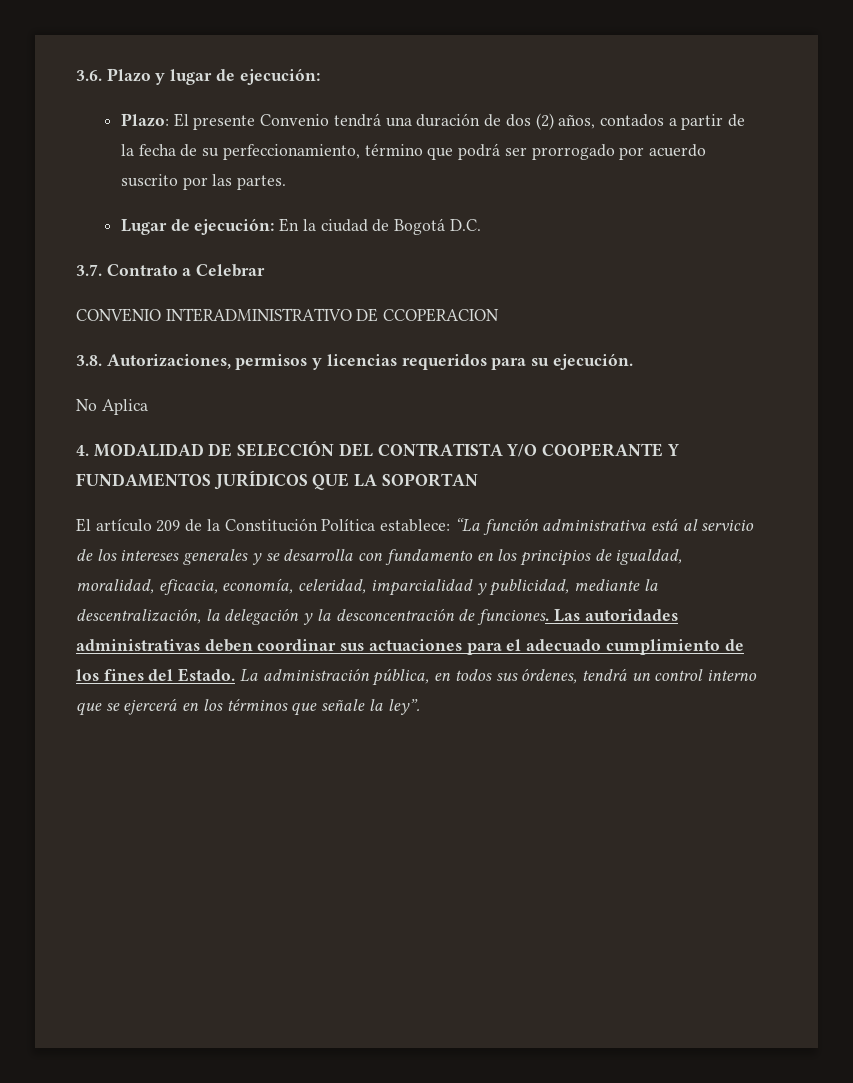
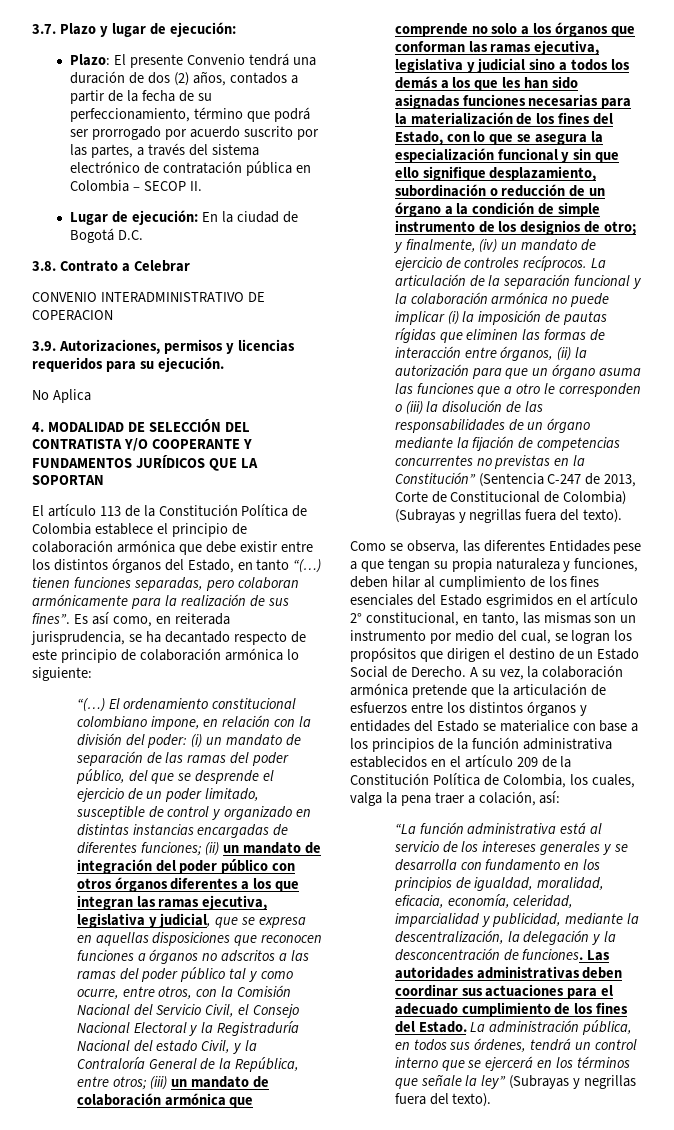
[76,70,102,81] 3.6. -> [32,24,56,34] 3.7.
[237,175,287,190] partes. -> [91,143,259,158] [70,161,311,176] [70,180,202,192] partes, a través del sistema electrónico de contratación pública en Colombia – SECOP II.
[76,264,102,276] 3.7. -> [32,261,56,271] 3.8.
[383,308,500,322] [76,355,102,366] CCOPERACION // 3.8. -> [32,310,113,320] [32,341,56,351] COPERACION // 3.9.
(152, 525) none -> [99,504,308,517] [32,523,247,537] [32,540,313,555] [32,558,322,573] [32,577,299,591] [32,594,289,609] [32,612,230,627] [31,631,306,645] [32,648,299,663] [32,667,92,681] [76,698,297,712] [76,715,312,730] [76,733,302,748] [75,751,290,766] [75,769,275,784] [76,788,260,802] [75,806,312,820] [76,824,289,838] [76,842,322,856] [76,859,296,874] [76,877,300,892] [76,895,268,910] [76,913,307,928] [76,932,323,946] [76,949,310,964] [76,967,294,982] [76,985,292,999] [76,1004,300,1018] [76,1021,300,1036] [76,1040,258,1054] [76,1057,300,1072] [76,1076,270,1090] [76,1093,254,1108] [394,22,636,37] [394,40,600,55] [394,58,631,73] [394,76,579,91] [394,94,632,109] [394,112,614,125] [394,131,604,145] [394,148,620,163] [394,166,597,181] [394,184,606,197] [394,202,601,217] [394,220,637,235] [393,239,597,253] [394,256,607,271] [394,274,643,289] [394,292,610,307] [394,310,608,325] [394,328,606,343] [394,346,588,361] [394,364,642,379] [394,383,642,397] [394,400,544,415] [394,418,591,433] [394,436,621,451] [394,455,586,469] [394,472,637,487] [394,491,627,505] [394,509,623,523] [350,540,642,554] [350,558,639,572] [350,576,600,590] [350,593,639,608] [350,612,637,626] [350,630,633,644] [350,647,640,662] [350,665,624,680] [350,683,606,698] [350,701,587,716] [350,720,639,732] [350,737,612,752] [350,755,513,768] 113 de la Constitución Política de Colombia establece el principio de colaboración armónica que debe existir entre los distintos órganos del Estado, en tanto “(…) tienen funciones separadas, pero colaboran armónicamente para la realización de sus fines”. Es así como, en reiterada jurisprudencia, se ha decantado respecto de este principio de colaboración armónica lo siguiente: // “(…) El ordenamiento constitucional colombiano impone, en relación con la división del poder: (i) un mandato de separación de las ramas del poder público, del que se desprende el ejercicio de un poder limitado, susceptible de control y organizado en distintas instancias encargadas de diferentes funciones; (ii) un mandato de integración del poder público con otros órganos diferentes a los que integran las ramas ejecutiva, legislativa y judicial, que se expresa en aquellas disposiciones que reconocen funciones a órganos no adscritos a las ramas del poder público tal y como ocurre, entre otros, con la Comisión Nacional del Servicio Civil, el Consejo Nacional Electoral y la Registraduría Nacional del estado Civil, y la Contraloría General de la República, entre otros; (iii) un mandato de colaboración armónica que comprende no solo a los órganos que conforman las ramas ejecutiva, legislativa y judicial sino a todos los demás a los que les han sido asignadas funciones necesarias para la materialización de los fines del Estado, con lo que se asegura la especialización funcional y sin que ello signifique desplazamiento, subordinación o reducción de un órgano a la condición de simple instrumento de los designios de otro; y finalmente, (iv) un mandato de ejercicio de controles recíprocos. La articulación de la separación funcional y la colaboración armónica no puede implicar (i) la imposición de pautas rígidas que eliminen las formas de interacción entre órganos, (ii) la autorización para que un órgano asuma las funciones que a otro le corresponden o (iii) la disolución de las responsabilidades de un órgano mediante la fijación de competencias concurrentes no previstas en la Constitución” (Sentencia C-247 de 2013, Corte de Constitucional de Colombia) (Subrayas y negrillas fuera del texto). // Como se observa, las diferentes Entidades pese a que tengan su propia naturaleza y funciones, deben hilar al cumplimiento de los fines esenciales del Estado esgrimidos en el artículo 2° constitucional, en tanto, las mismas son un instrumento por medio del cual, se logran los propósitos que dirigen el destino de un Estado Social de Derecho. A su vez, la colaboración armónica pretende que la articulación de esfuerzos entre los distintos órganos y entidades del Estado se materialice con base a los principios de la función administrativa establecidos en el artículo
[380,519,451,532] establece: -> [483,774,635,788] [350,791,561,806] de Colombia, los cuales, valga la pena traer a colación, así: //
[387,699,420,715] ley”. -> [481,1075,637,1089] [394,1093,492,1107] ley” (Subrayas y negrillas fuera del texto).

